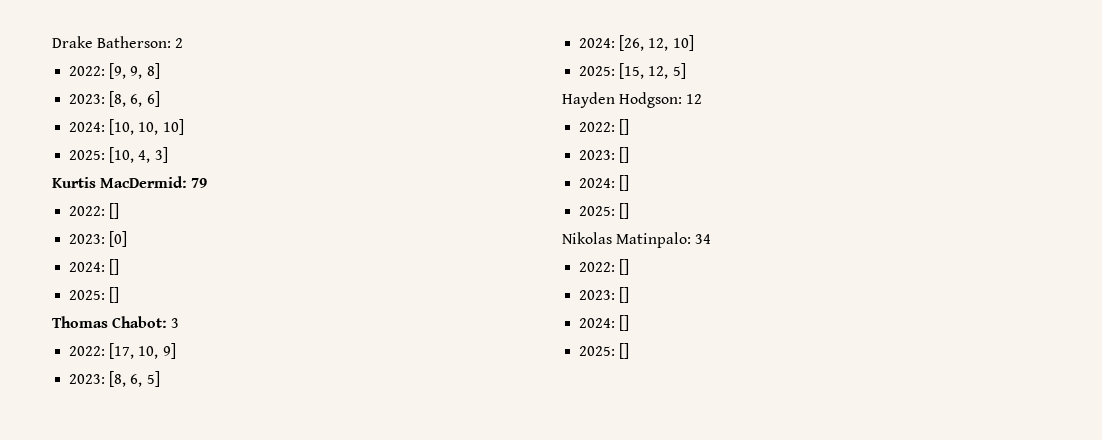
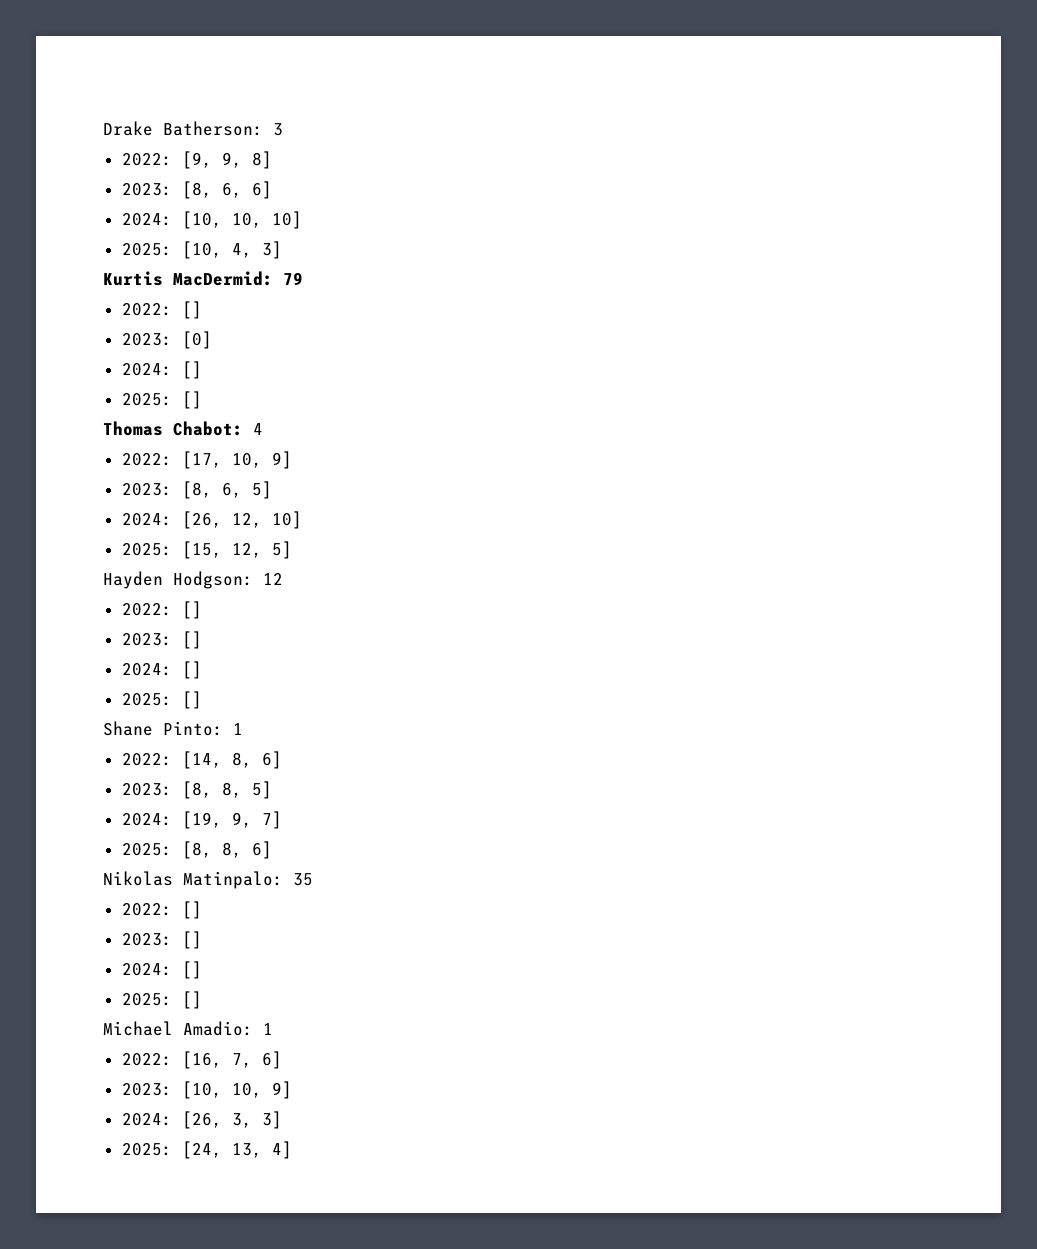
[175,38,184,48] 2 -> [273,123,283,136] 3
[171,318,180,328] 3 -> [253,423,263,435] 4
(630, 211) none -> [103,721,243,736] [121,751,282,769] [121,781,272,799] [121,811,282,829] [121,841,272,859] // Shane Pinto: 1 // 2022: [14, 8, 6] // 2023: [8, 8, 5] // 2024: [19, 9, 7] // 2025: [8, 8, 6]
[695,234,712,244] [579,259,630,275] [579,287,630,303] [579,315,630,331] [579,343,630,359] 34 // 2022: [] // 2023: [] // 2024: [] // 2025: [] -> [293,873,313,886] [121,901,202,919] [121,931,202,949] [121,961,202,979] [121,991,202,1009] [103,1021,273,1036] [121,1051,282,1069] [121,1081,292,1099] [121,1111,282,1129] [121,1141,292,1159] 35 // 2022: [] // 2023: [] // 2024: [] // 2025: [] // Michael Amadio: 1 // 2022: [16, 7, 6] // 2023: [10, 10, 9] // 2024: [26, 3, 3] // 2025: [24, 13, 4]

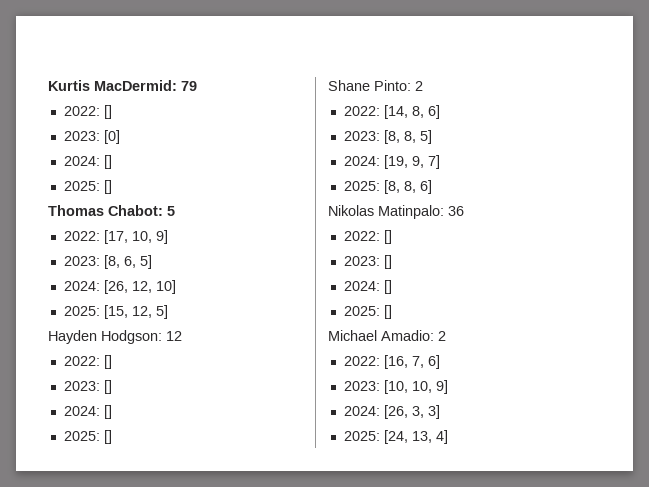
[103,121,283,136] [121,151,272,169] [121,181,272,199] [121,211,302,229] [121,241,282,259] Drake Batherson: 3 // 2022: [9, 9, 8] // 2023: [8, 6, 6] // 2024: [10, 10, 10] // 2025: [10, 4, 3] // -> (48, 85) none
[253,423,263,435] 4 -> [167,206,175,216] 5
[233,723,243,735] 1 -> [415,81,423,91] 2
[293,873,313,886] 35 -> [448,206,464,216] 36
[263,1023,273,1035] 1 -> [438,331,446,341] 2

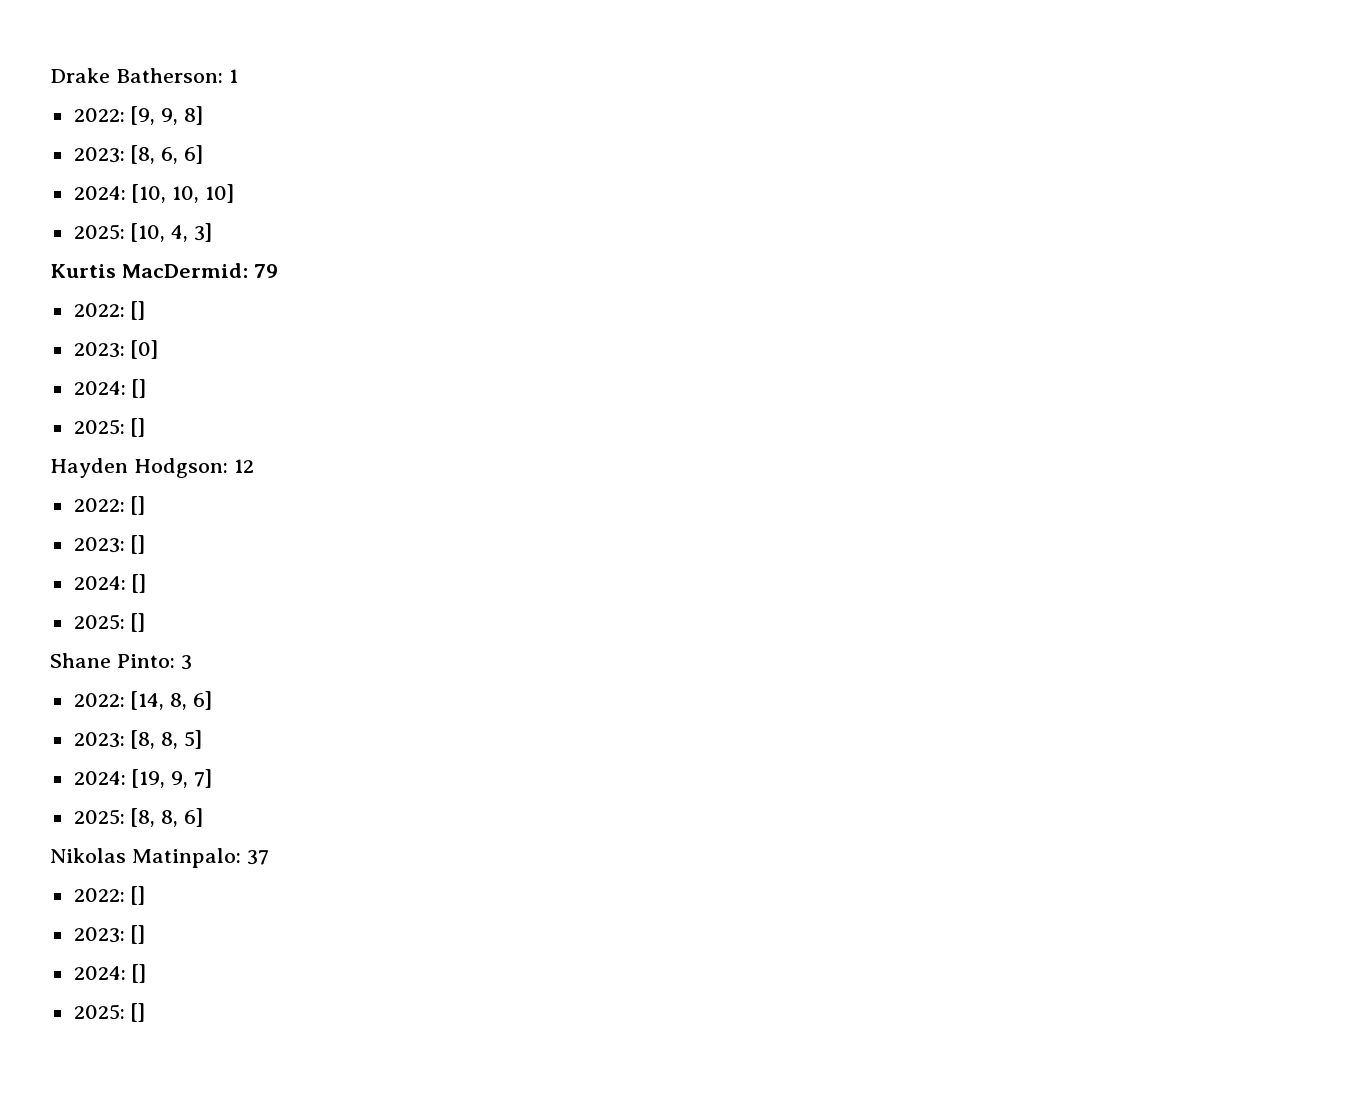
(48, 85) none -> [50,68,238,83] [73,106,204,125] [73,145,204,164] [73,184,235,203] [73,223,213,242] Drake Batherson: 1 // 2022: [9, 9, 8] // 2023: [8, 6, 6] // 2024: [10, 10, 10] // 2025: [10, 4, 3] //
[48,205,175,216] [63,230,168,244] [63,255,152,269] [63,280,176,294] [63,305,168,319] // Thomas Chabot: 5 // 2022: [17, 10, 9] // 2023: [8, 6, 5] // 2024: [26, 12, 10] // 2025: [15, 12, 5] -> (146, 427) none
[415,81,423,91] 2 -> [180,655,192,670] 3
[448,206,464,216] [343,230,392,244] [343,255,392,269] [343,280,392,294] [343,305,392,319] [328,330,446,341] [343,355,440,369] [343,380,448,394] [343,405,440,419] [343,430,448,444] 36 // 2022: [] // 2023: [] // 2024: [] // 2025: [] // Michael Amadio: 2 // 2022: [16, 7, 6] // 2023: [10, 10, 9] // 2024: [26, 3, 3] // 2025: [24, 13, 4] -> [246,850,269,865] [73,886,146,905] [73,925,146,944] [73,964,147,983] [73,1003,146,1022] 37 // 2022: [] // 2023: [] // 2024: [] // 2025: []

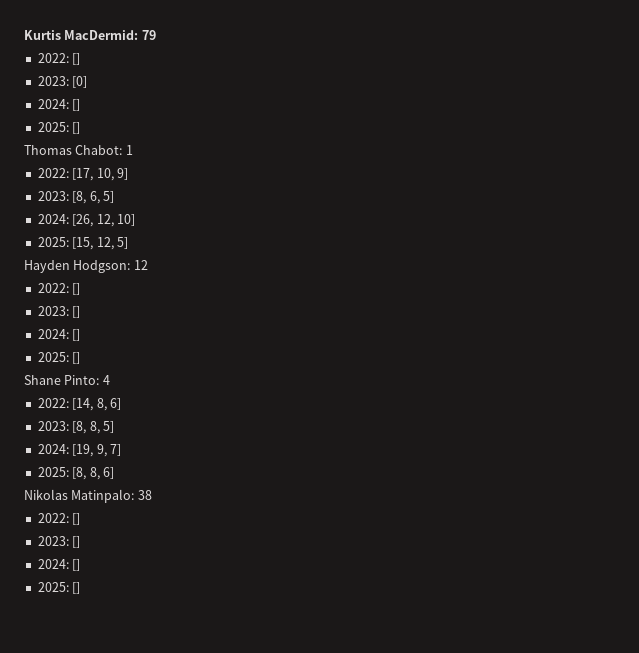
[50,68,238,83] [73,106,204,125] [73,145,204,164] [73,184,235,203] [73,223,213,242] Drake Batherson: 1 // 2022: [9, 9, 8] // 2023: [8, 6, 6] // 2024: [10, 10, 10] // 2025: [10, 4, 3] // -> (24, 35) none
(146, 427) none -> [24,145,133,155] [37,168,128,181] [37,191,114,204] [37,214,135,227] [37,237,128,250] // Thomas Chabot: 1 // 2022: [17, 10, 9] // 2023: [8, 6, 5] // 2024: [26, 12, 10] // 2025: [15, 12, 5]
[180,655,192,670] 3 -> [102,375,110,385] 4
[246,850,269,865] 37 -> [137,490,152,500] 38

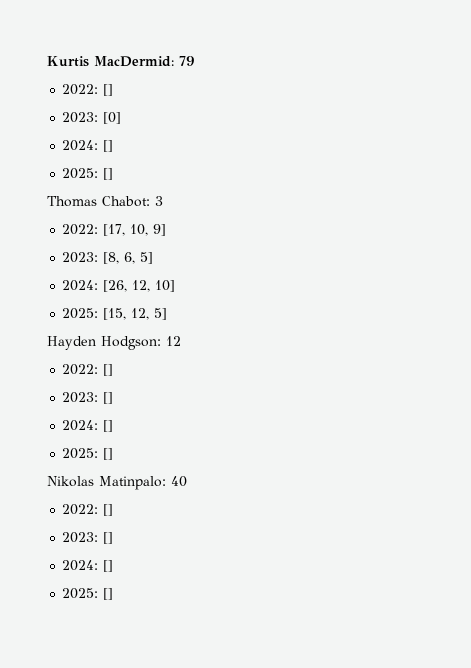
[125,145,133,155] 1 -> [155,196,163,206] 3
[24,375,110,385] [37,398,121,411] [37,421,114,434] [37,444,121,457] [37,467,114,480] // Shane Pinto: 4 // 2022: [14, 8, 6] // 2023: [8, 8, 5] // 2024: [19, 9, 7] // 2025: [8, 8, 6] -> (114, 454) none
[137,490,152,500] 38 -> [171,476,187,487] 40

